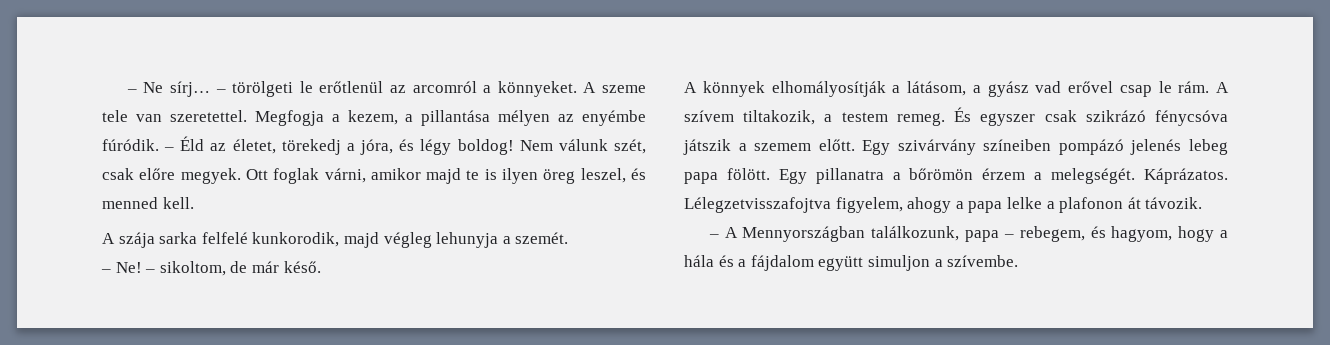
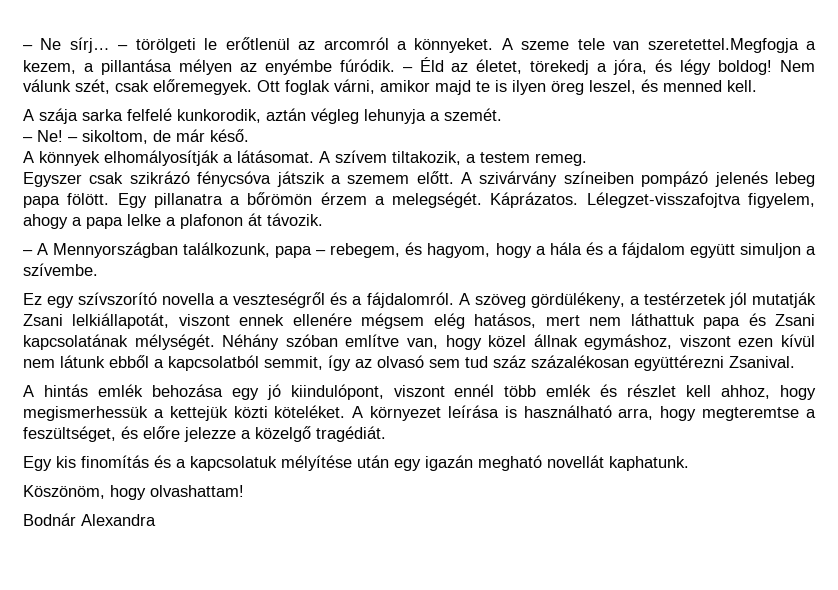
[169,110,324,126] szeretettel. Megfogja -> [647,38,799,53] szeretettel.Megfogja
[139,168,241,184] előre megyek. -> [153,79,252,95] előremegyek.
[343,232,379,248] majd -> [266,108,306,121] aztán
[907,81,1210,97] látásom, a gyász vad erővel csap le rám. -> [237,150,314,163] látásomat.
[954,107,1036,126] És egyszer -> [23,172,82,187] // Egyszer
[862,140,891,155] Egy -> [461,172,473,184] A
[684,197,831,213] Lélegzetvisszafojtva -> [586,192,741,208] Lélegzet-visszafojtva
(1019, 261) none -> [23,292,817,308] [23,313,815,329] [23,334,815,350] [23,355,795,371] [23,384,816,400] [23,405,816,421] [23,426,386,442] [23,455,689,471] [23,485,244,500] [23,513,156,526] // Ez egy szívszorító novella a veszteségről és a fájdalomról. A szöveg gördülékeny, a testérzetek jól mutatják Zsani lelkiállapotát, viszont ennek ellenére mégsem elég hatásos, mert nem láthattuk papa és Zsani kapcsolatának mélységét. Néhány szóban említve van, hogy közel állnak egymáshoz, viszont ezen kívül nem látunk ebből a kapcsolatból semmit, így az olvasó sem tud száz százalékosan együttérezni Zsanival. // A hintás emlék behozása egy jó kiindulópont, viszont ennél több emlék és részlet kell ahhoz, hogy megismerhessük a kettejük közti köteléket. A környezet leírása is használható arra, hogy megteremtse a feszültséget, és előre jelezze a közelgő tragédiát. // Egy kis finomítás és a kapcsolatuk mélyítése után egy igazán megható novellát kaphatunk. // Köszönöm, hogy olvashattam! // Bodnár Alexandra

